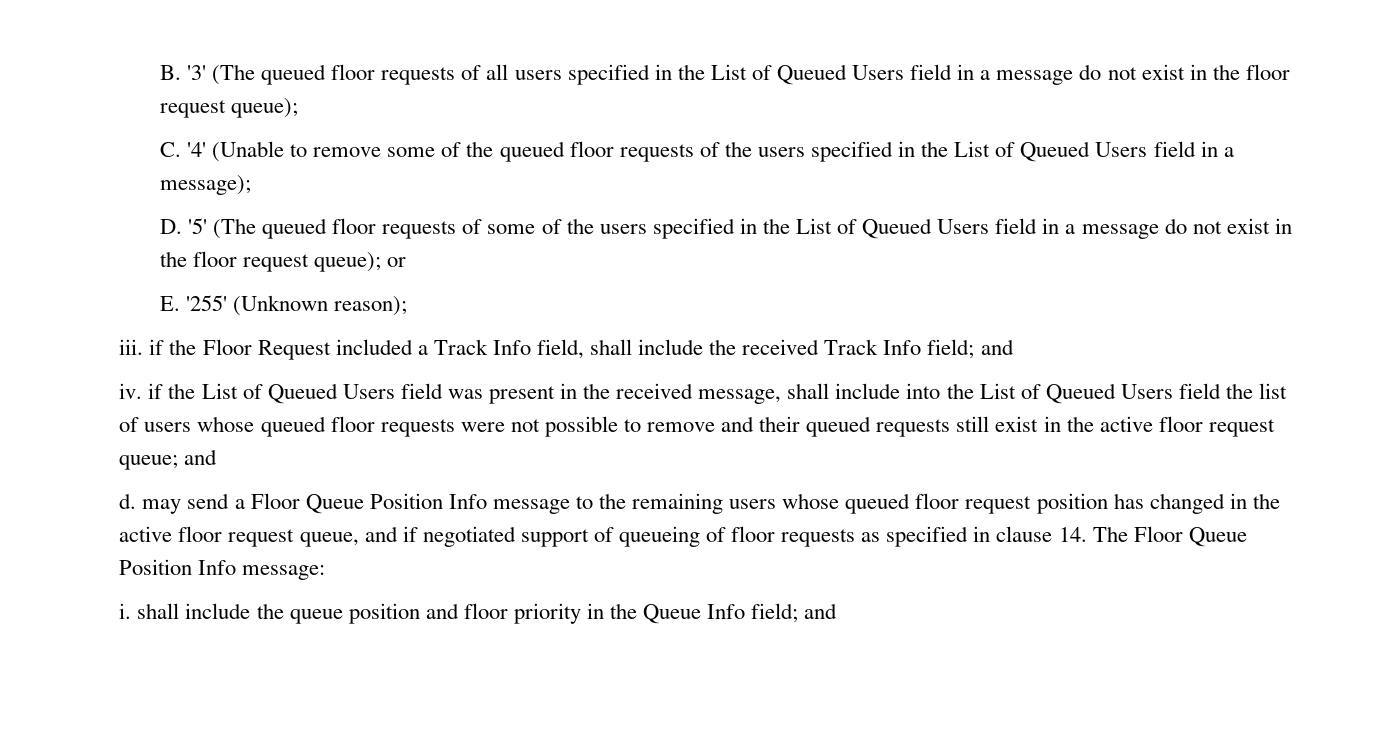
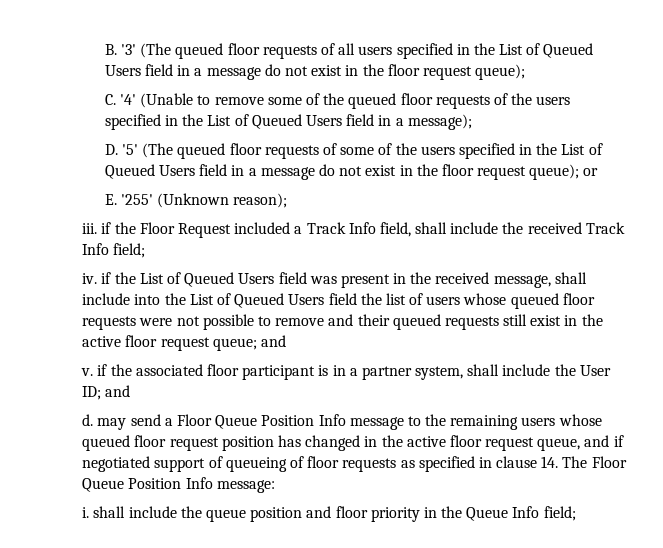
[980,339,1014,355] and -> (146, 250) none
(218, 457) none -> [81,364,611,380] [82,385,131,400] // v. if the associated floor participant is in a partner system, shall include the User ID; and
[804,603,838,619] and -> (576, 513) none

